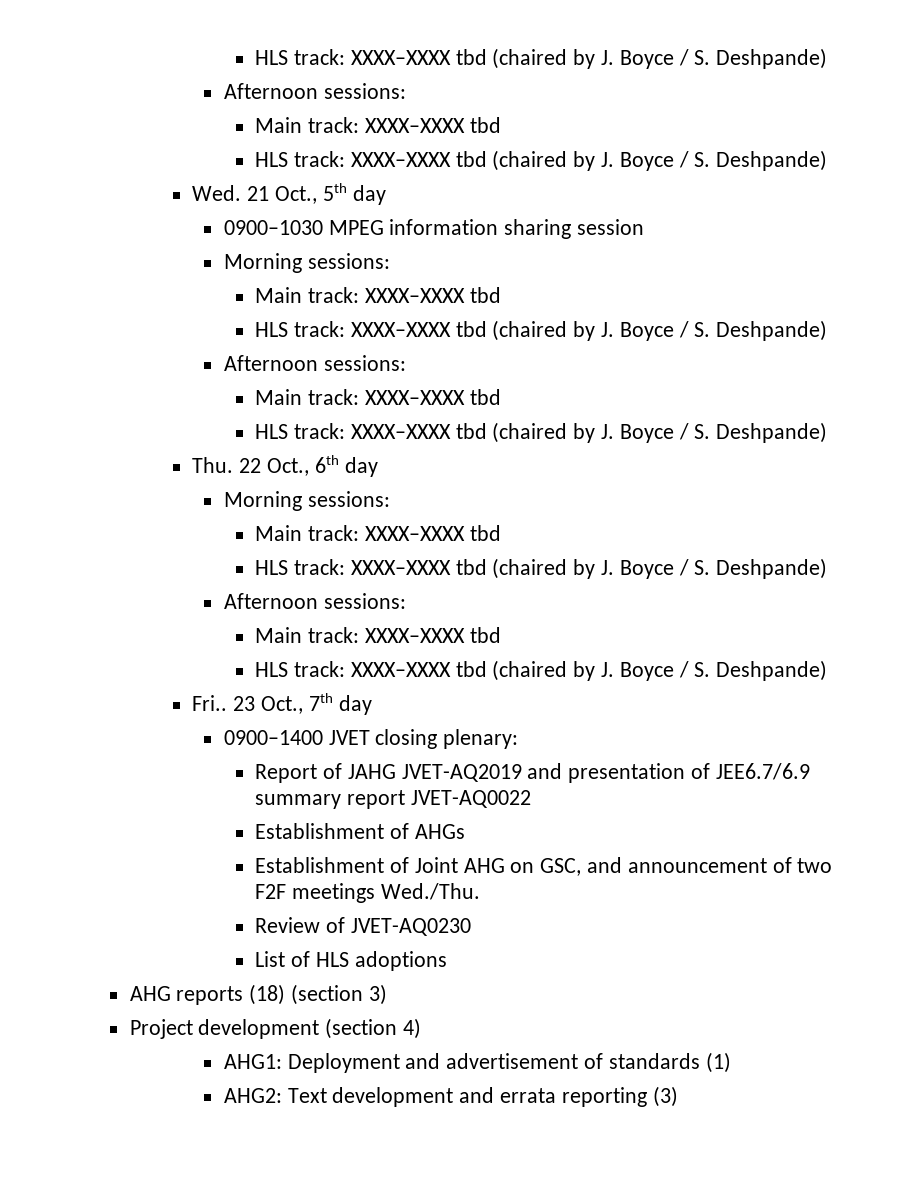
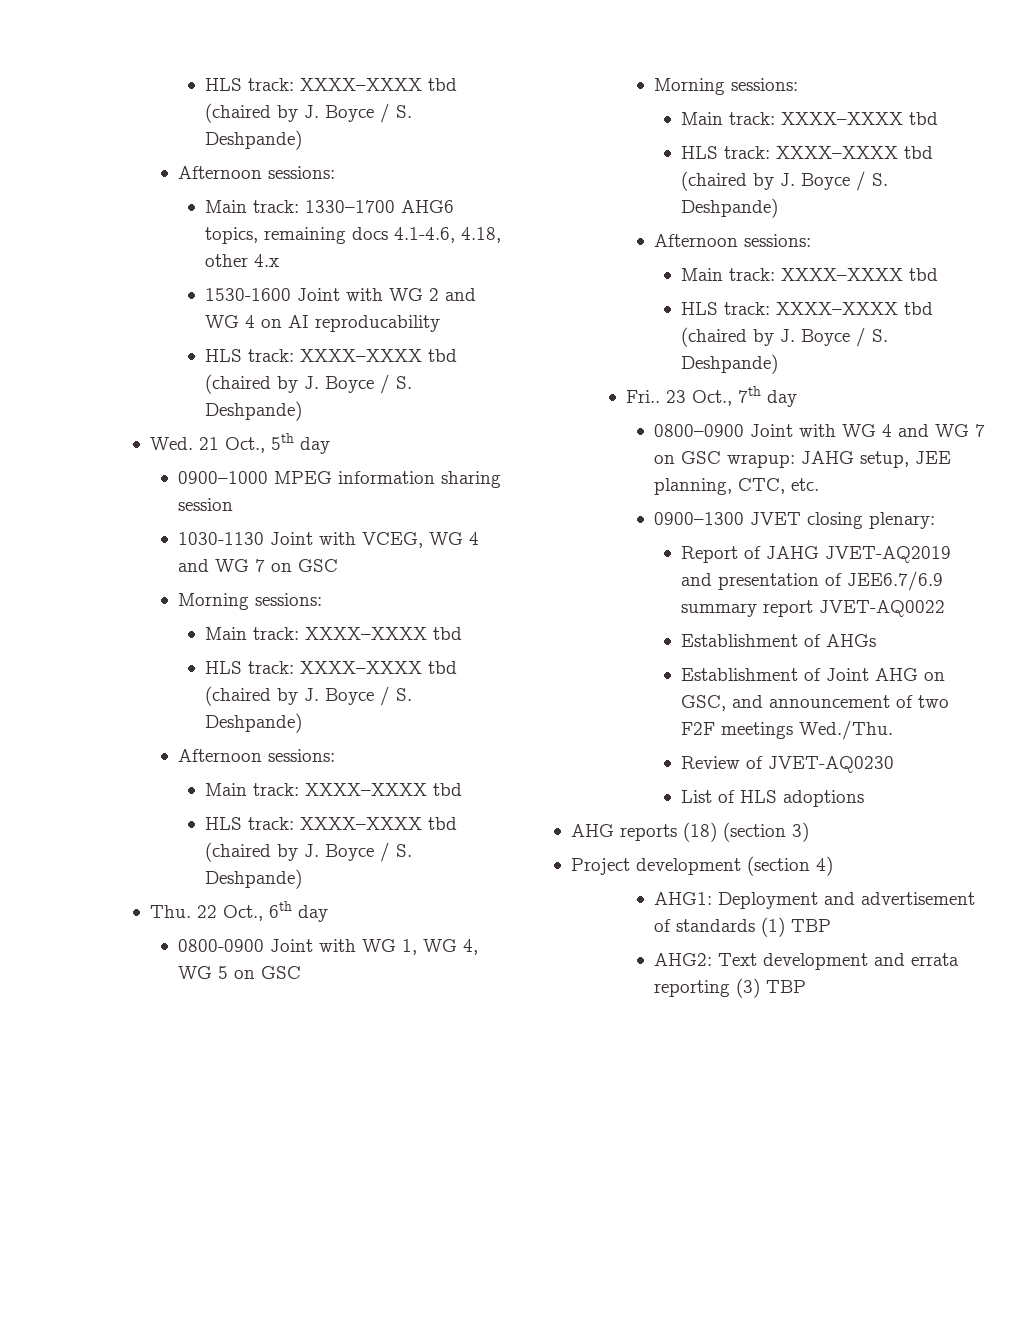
[364,117,501,133] XXXX–XXXX tbd -> [305,200,455,213] [205,227,502,244] [205,254,280,267] [205,288,477,301] [205,315,441,332] 1330–1700 AHG6 topics, remaining docs 4.1-4.6, 4.18, other 4.x // 1530-1600 Joint with WG 2 and WG 4 on AI reproducability
[223,220,323,235] 0900–1030 -> [177,471,268,484] 0900–1000
(644, 227) none -> [177,532,479,548] [177,559,338,572] // 1030-1130 Joint with VCEG, WG 4 and WG 7 on GSC
(378, 467) none -> [177,939,478,955] [177,966,301,979] // 0800-0900 Joint with WG 1, WG 4, WG 5 on GSC
[223,730,323,745] 0900–1400 -> [653,424,985,437] [653,451,951,468] [653,478,819,495] [653,512,744,525] 0800–0900 Joint with WG 4 and WG 7 on GSC wrapup: JAHG setup, JEE planning, CTC, etc. // 0900–1300
(731, 1062) none -> [790,919,831,932] TBP
(678, 1096) none -> [765,980,806,993] TBP

